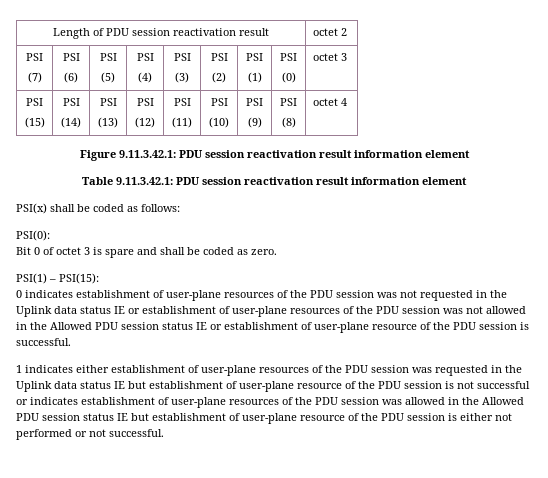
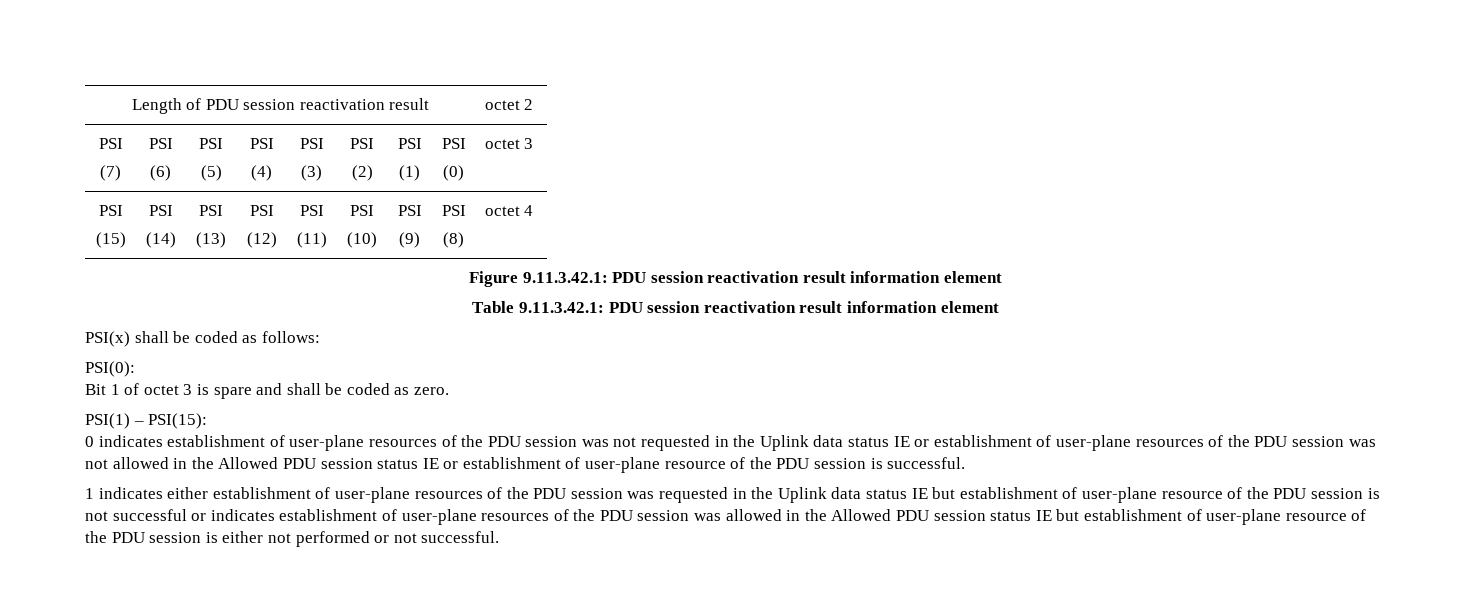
[34,247,40,255] 0 -> [110,384,120,395] 1

